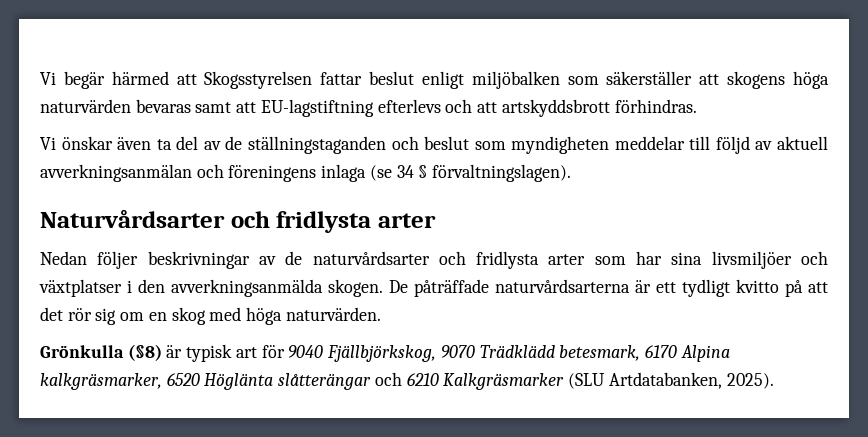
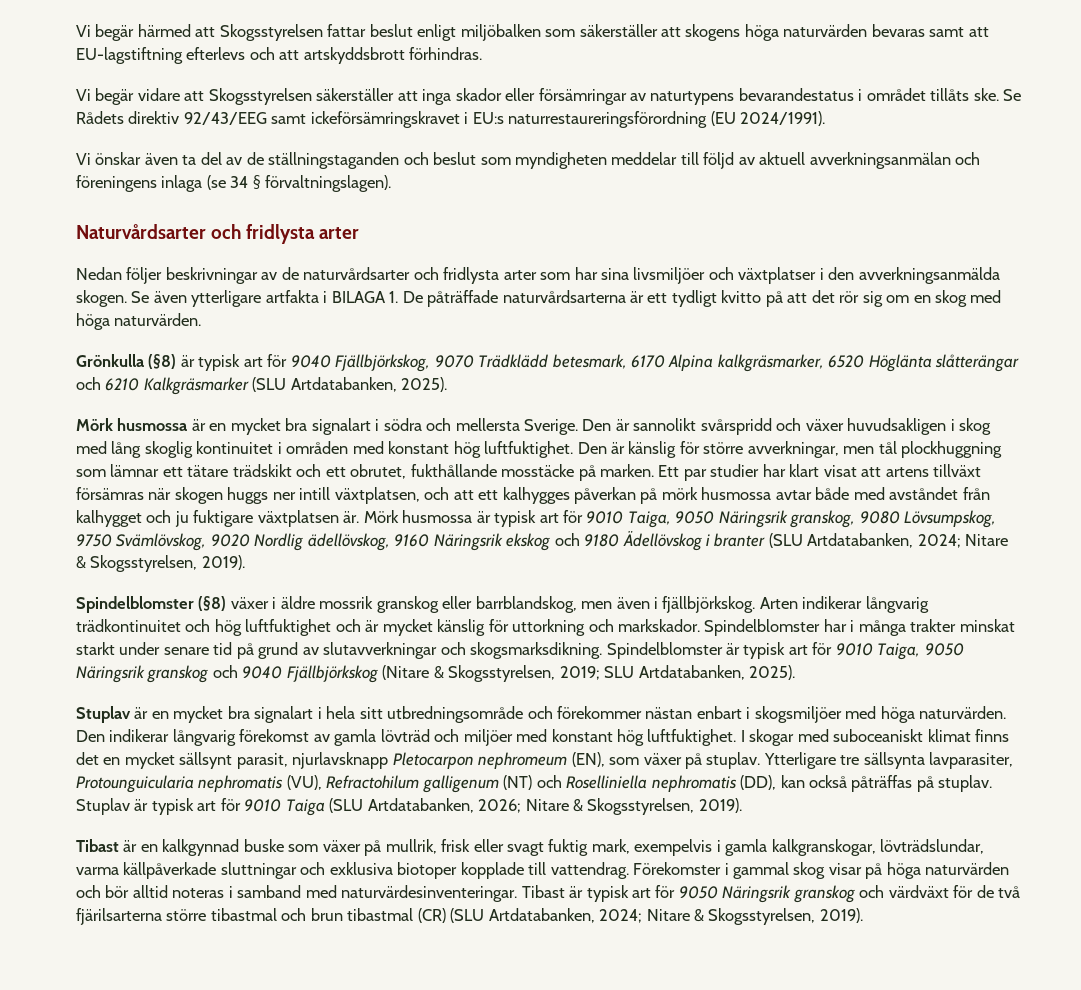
(697, 106) none -> [76,88,1022,105] [76,111,826,128] // Vi begär vidare att Skogsstyrelsen säkerställer att inga skador eller försämringar av naturtypens bevarandestatus i området tillåts ske. Se Rådets direktiv 92/43/EEG samt ickeförsämringskravet i EU:s naturrestaureringsförordning (EU 2024/1991).
(383, 288) none -> [131,290,399,307] Se även ytterligare artfakta i BILAGA 1.
(774, 381) none -> [76,418,992,435] [76,441,1003,458] [76,464,982,481] [76,487,990,504] [76,510,997,528] [76,531,1009,551] [76,555,245,572] [76,596,929,613] [76,619,1015,636] [76,642,964,660] [76,665,796,683] [76,706,1007,723] [76,729,1010,746] [76,752,1014,769] [76,775,993,793] [76,798,742,816] [76,839,985,856] [76,862,1010,879] [76,885,1021,903] [76,908,863,925] // Mörk husmossa är en mycket bra signalart i södra och mellersta Sverige. Den är sannolikt svårspridd och växer huvudsakligen i skog med lång skoglig kontinuitet i områden med konstant hög luftfuktighet. Den är känslig för större avverkningar, men tål plockhuggning som lämnar ett tätare trädskikt och ett obrutet, fukthållande mosstäcke på marken. Ett par studier har klart visat att artens tillväxt försämras när skogen huggs ner intill växtplatsen, och att ett kalhygges påverkan på mörk husmossa avtar både med avståndet från kalhygget och ju fuktigare växtplatsen är. Mörk husmossa är typisk art för 9010 Taiga, 9050 Näringsrik granskog, 9080 Lövsumpskog, 9750 Svämlövskog, 9020 Nordlig ädellövskog, 9160 Näringsrik ekskog och 9180 Ädellövskog i branter (SLU Artdatabanken, 2024; Nitare & Skogsstyrelsen, 2019). // Spindelblomster (§8) växer i äldre mossrik granskog eller barrblandskog, men även i fjällbjörkskog. Arten indikerar långvarig trädkontinuitet och hög luftfuktighet och är mycket känslig för uttorkning och markskador. Spindelblomster har i många trakter minskat starkt under senare tid på grund av slutavverkningar och skogsmarksdikning. Spindelblomster är typisk art för 9010 Taiga, 9050 Näringsrik granskog och 9040 Fjällbjörkskog (Nitare & Skogsstyrelsen, 2019; SLU Artdatabanken, 2025). // Stuplav är en mycket bra signalart i hela sitt utbredningsområde och förekommer nästan enbart i skogsmiljöer med höga naturvärden. Den indikerar långvarig förekomst av gamla lövträd och miljöer med konstant hög luftfuktighet. I skogar med suboceaniskt klimat finns det en mycket sällsynt parasit, njurlavsknapp Pletocarpon nephromeum (EN), som växer på stuplav. Ytterligare tre sällsynta lavparasiter, Protounguicularia nephromatis (VU), Refractohilum galligenum (NT) och Roselliniella nephromatis (DD), kan också påträffas på stuplav. Stuplav är typisk art för 9010 Taiga (SLU Artdatabanken, 2026; Nitare & Skogsstyrelsen, 2019). // Tibast är en kalkgynnad buske som växer på mullrik, frisk eller svagt fuktig mark, exempelvis i gamla kalkgranskogar, lövträdslundar, varma källpåverkade sluttningar och exklusiva biotoper kopplade till vattendrag. Förekomster i gammal skog visar på höga naturvärden och bör alltid noteras i samband med naturvärdesinventeringar. Tibast är typisk art för 9050 Näringsrik granskog och värdväxt för de två fjärilsarterna större tibastmal och brun tibastmal (CR) (SLU Artdatabanken, 2024; Nitare & Skogsstyrelsen, 2019).

